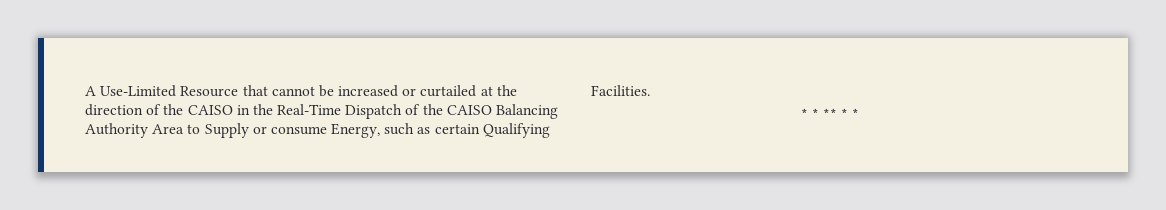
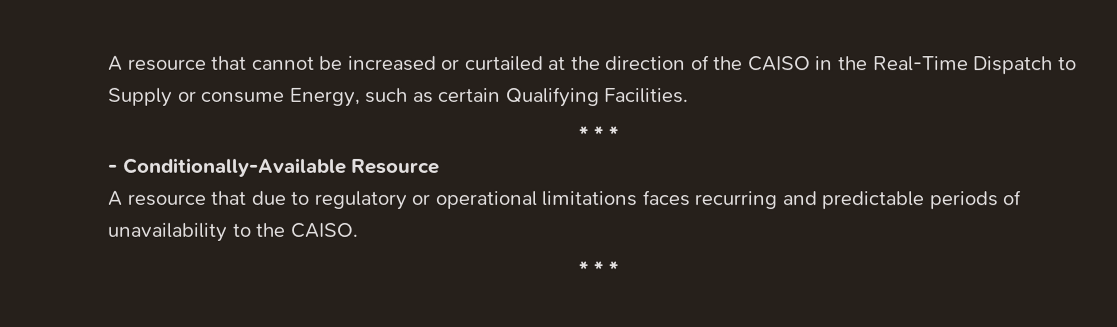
[85,85,239,97] A Use-Limited Resource -> [108,55,207,71] A resource
[405,104,559,119] [85,123,185,138] of the CAISO Balancing Authority Area -> (1054, 65) none
[823,108,860,120] ** * * -> [608,126,619,142] [107,157,441,177] [107,190,1022,210] [107,222,358,242] [578,261,618,277] * // - Conditionally-Available Resource // A resource that due to regulatory or operational limitations faces recurring and predictable periods of unavailability to the CAISO. // * * *

